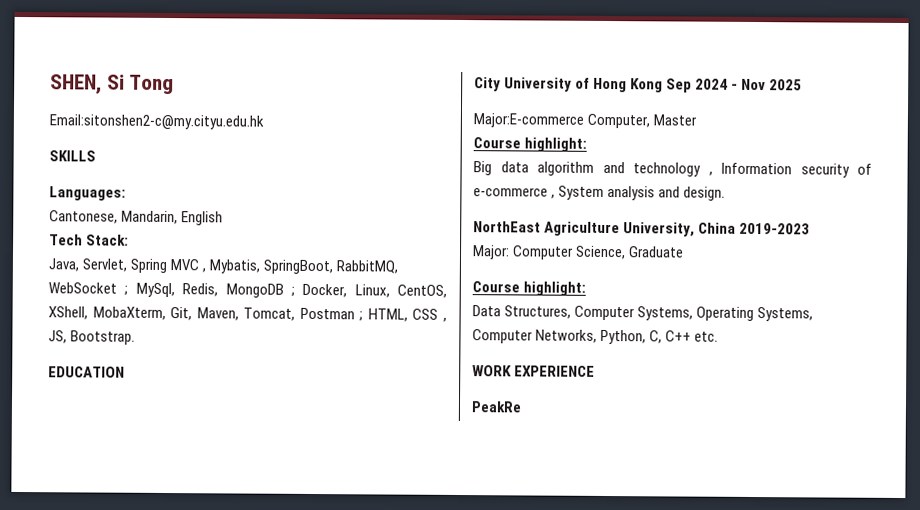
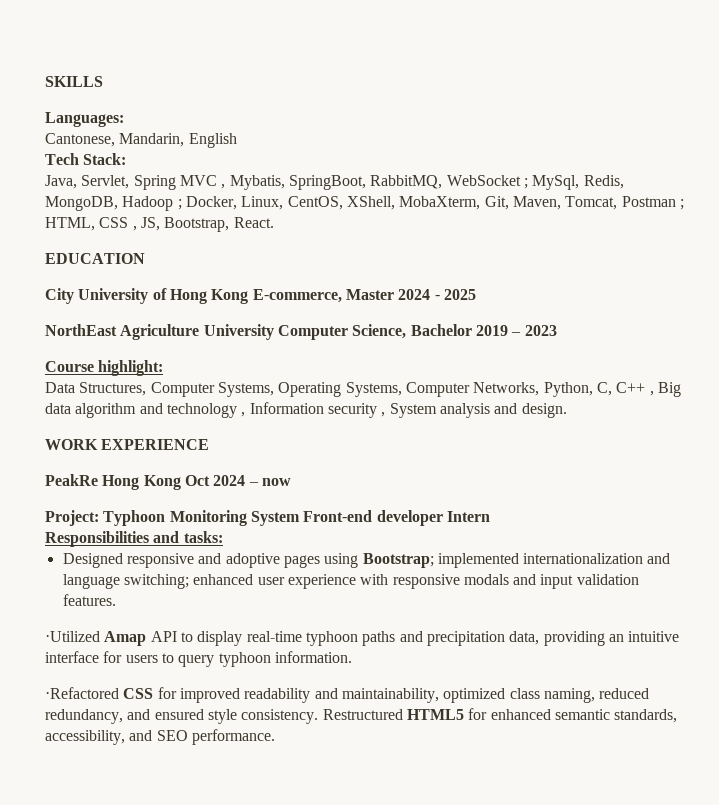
[50,74,175,95] [49,114,264,130] SHEN, Si Tong // Email:sitonshen2-c@my.cityu.edu.hk // -> (45, 81) none
[225,283,284,298] MongoDB -> [45,196,174,211] MongoDB, Hadoop
[70,330,136,345] Bootstrap. -> [164,217,274,232] Bootstrap, React.
[666,78,767,93] Sep 2024 - Nov -> [252,289,440,303] E-commerce, Master 2024 -
[473,113,698,129] [473,137,588,152] [473,161,872,178] [473,185,726,201] [473,221,811,237] [472,245,685,260] Major:E-commerce Computer, Master // Course highlight: // Big data algorithm and technology , Information security of e-commerce , System analysis and design. // NorthEast Agriculture University, China 2019-2023 // Major: Computer Science, Graduate -> [45,324,557,340] NorthEast Agriculture University Computer Science, Bachelor 2019 – 2023
[694,331,719,342] [472,365,596,377] [471,401,522,413] etc. // WORK EXPERIENCE // PeakRe -> [649,382,681,397] [45,402,567,418] [45,439,210,450] [45,474,291,490] [45,510,490,526] [45,531,223,547] [62,553,671,568] [62,574,639,589] [62,594,116,606] [45,631,680,646] [45,651,352,667] [45,687,650,703] [45,708,678,724] [45,729,275,745] , Big data algorithm and technology , Information security , System analysis and design. // WORK EXPERIENCE // PeakRe Hong Kong Oct 2024 – now // Project: Typhoon Monitoring System Front-end developer Intern // Responsibilities and tasks: // Designed responsive and adoptive pages using Bootstrap; implemented internationalization and language switching; enhanced user experience with responsive modals and input validation features. // ·Utilized Amap API to display real-time typhoon paths and precipitation data, providing an intuitive interface for users to query typhoon information. // ·Refactored CSS for improved readability and maintainability, optimized class naming, reduced redundancy, and ensured style consistency. Restructured HTML5 for enhanced semantic standards, accessibility, and SEO performance.

